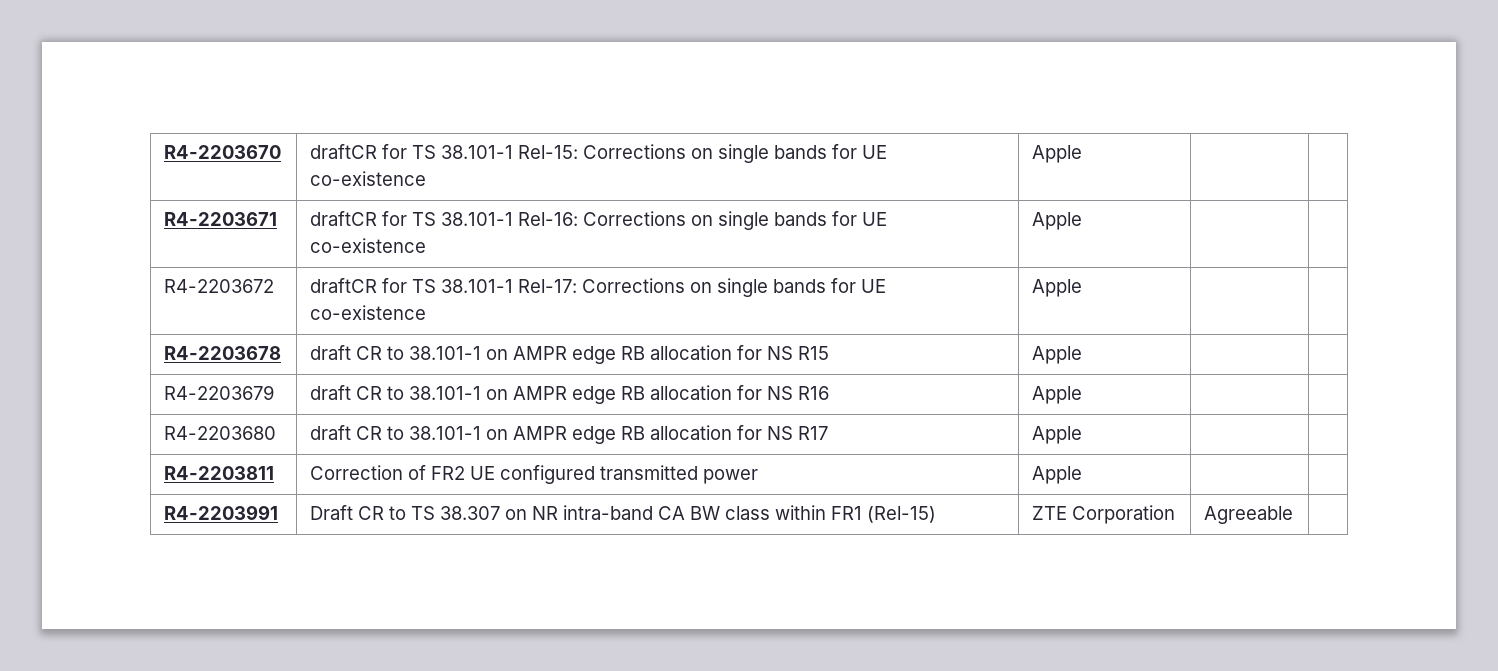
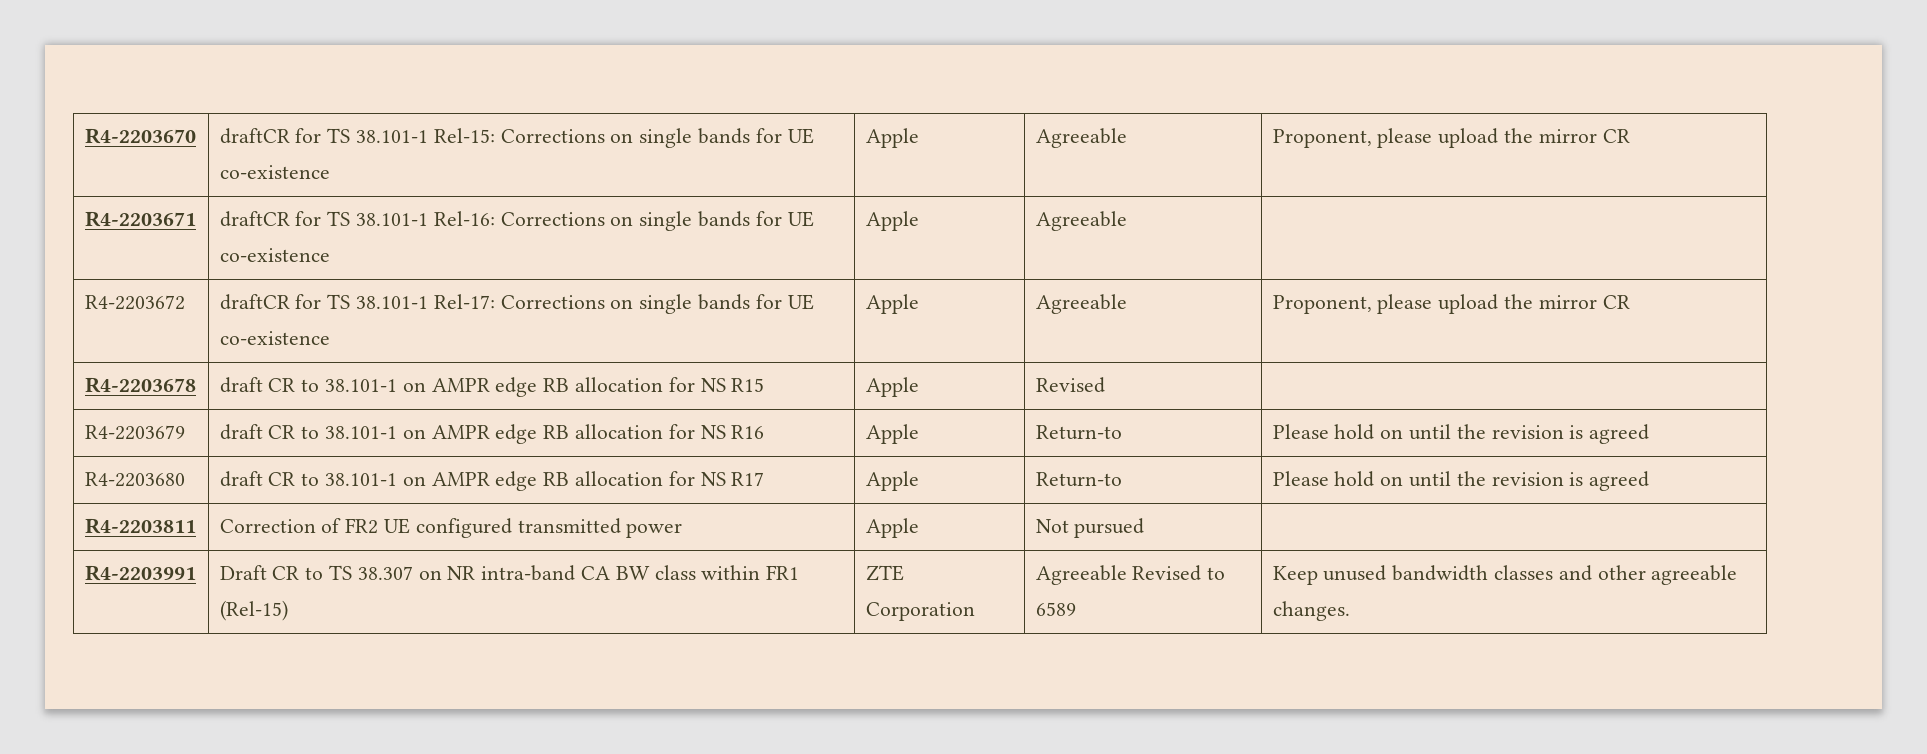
(1083, 154) | -> [1035,128,1127,148] [1272,128,1630,148] Agreeable | Proponent, please upload the mirror CR
(1083, 221) none -> [1035,211,1127,231] Agreeable
(1083, 288) | -> [1035,294,1127,314] [1272,294,1630,314] Agreeable | Proponent, please upload the mirror CR
(1083, 355) none -> [1035,377,1105,393] Revised
(1083, 395) | -> [1035,425,1122,440] [1272,424,1650,444] Return-to | Please hold on until the revision is agreed
(1083, 435) | -> [1035,472,1122,487] [1272,471,1650,491] Return-to | Please hold on until the revision is agreed
(1083, 475) none -> [1035,518,1145,538] Not pursued
(1294, 515) | -> [1132,565,1226,581] [1035,602,1076,616] [1272,565,1738,585] [1272,601,1350,621] Revised to 6589 | Keep unused bandwidth classes and other agreeable changes.

